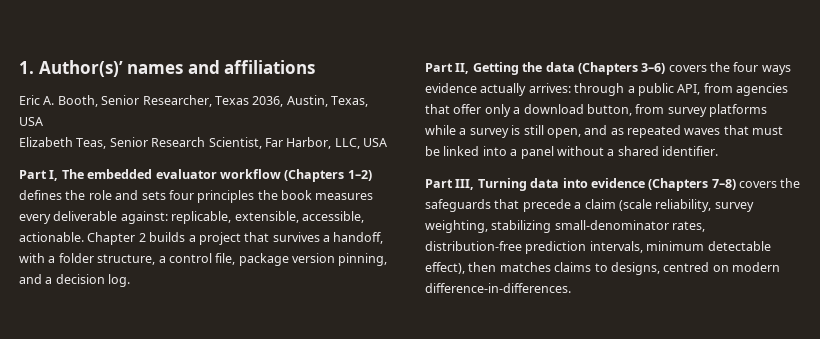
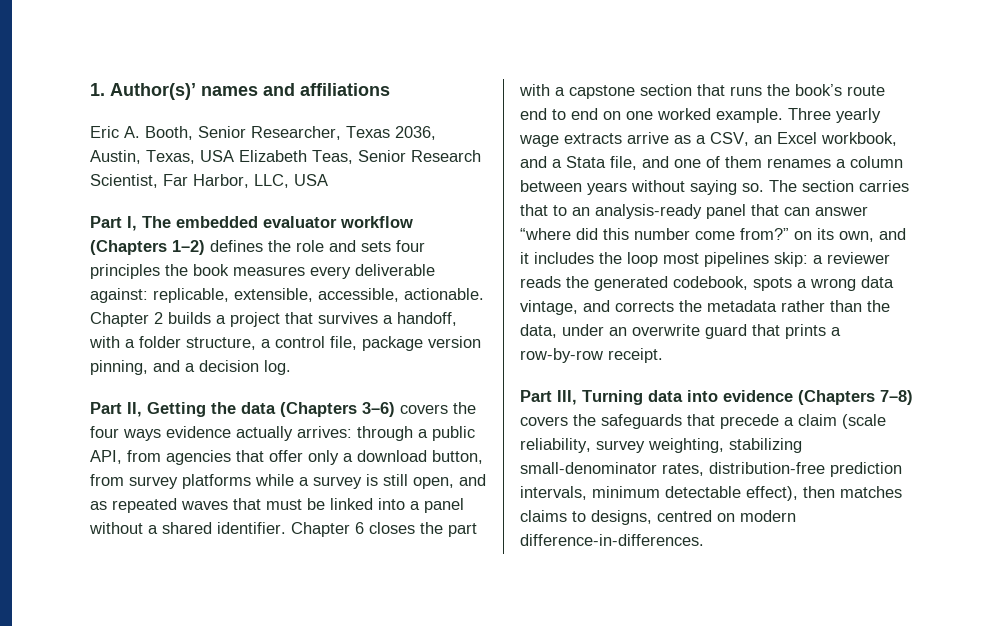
(43, 121) // -> (234, 156) none
(718, 151) none -> [291,522,477,537] [519,84,885,99] [520,108,881,123] [519,132,897,147] [520,156,903,170] [520,180,909,195] [520,204,868,219] [520,228,906,242] [520,252,890,267] [520,276,894,291] [520,300,890,315] [520,324,841,339] [520,348,663,363] Chapter 6 closes the part with a capstone section that runs the book’s route end to end on one worked example. Three yearly wage extracts arrive as a CSV, an Excel workbook, and a Stata file, and one of them renames a column between years without saying so. The section carries that to an analysis-ready panel that can answer “where did this number come from?” on its own, and it includes the loop most pipelines skip: a reviewer reads the generated codebook, spots a wrong data vintage, and corrects the metadata rather than the data, under an overwrite guard that prints a row-by-row receipt.

